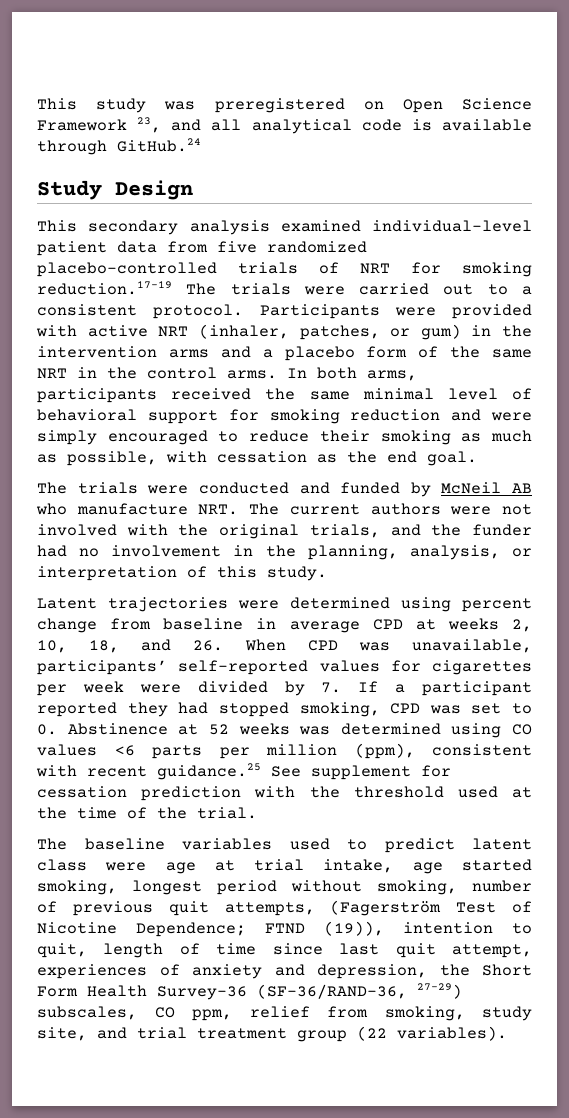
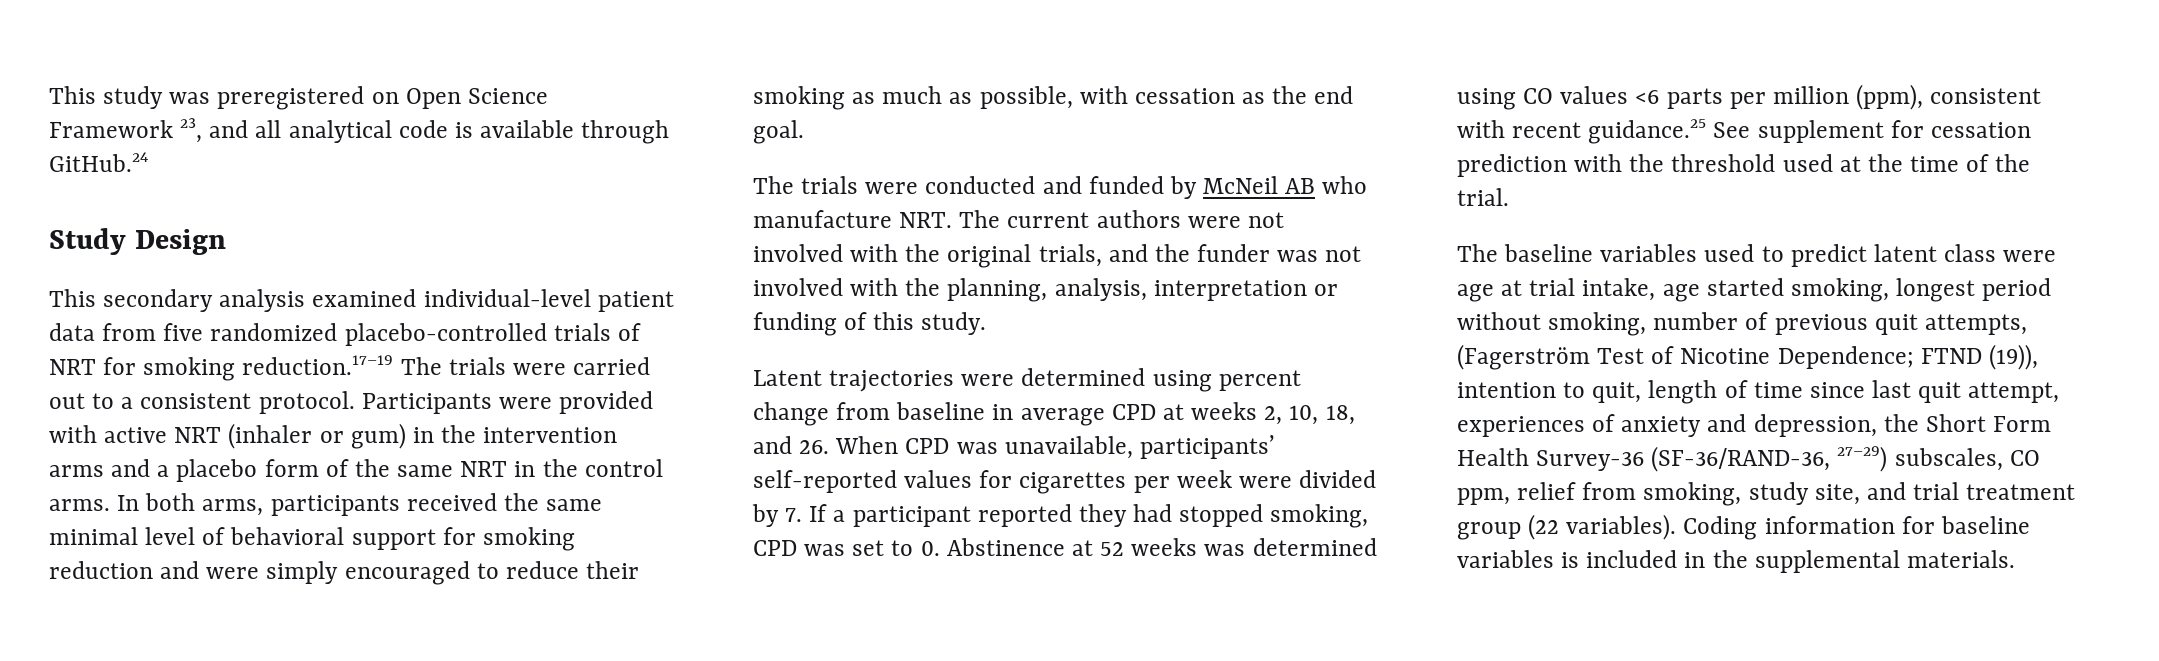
[198,324,380,340] (inhaler, patches, -> [228,423,313,449] (inhaler
[37,545,532,560] [37,566,177,581] had no involvement in the planning, analysis, or interpretation -> [1277,246,1362,262] [753,278,1338,302] [753,312,837,336] was not involved with the planning, analysis, interpretation or funding
(507, 1033) none -> [1683,516,2030,540] [1457,550,2015,573] Coding information for baseline variables is included in the supplemental materials.

